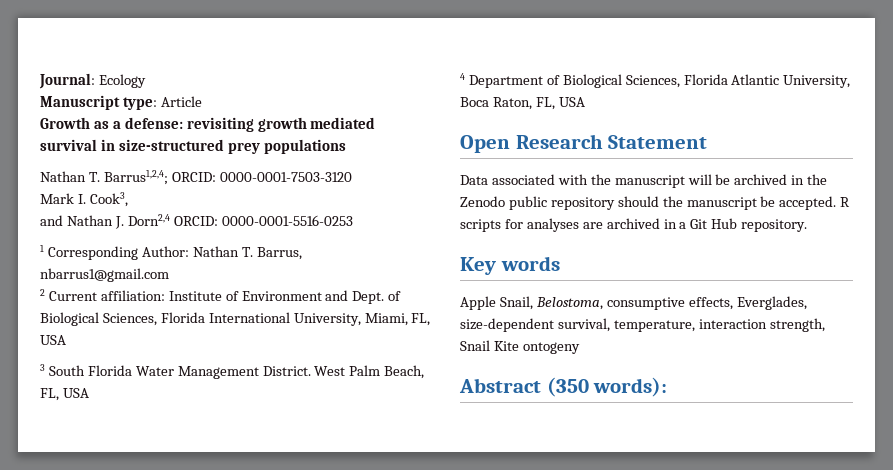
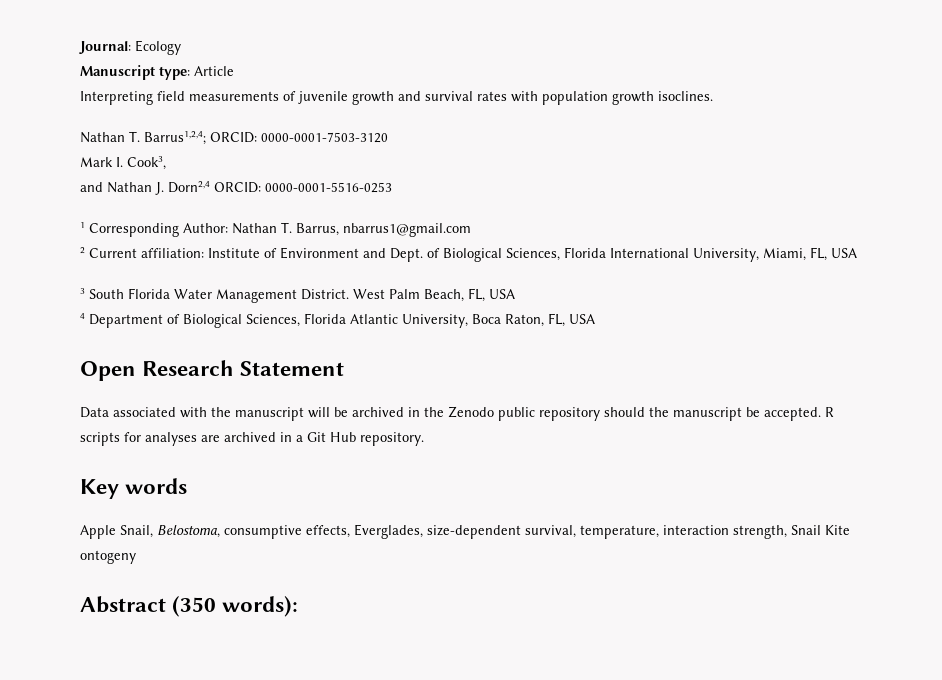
[40,117,376,132] [40,139,346,154] Growth as a defense: revisiting growth mediated survival in size-structured prey populations -> [80,91,713,105] Interpreting field measurements of juvenile growth and survival rates with population growth isoclines.

